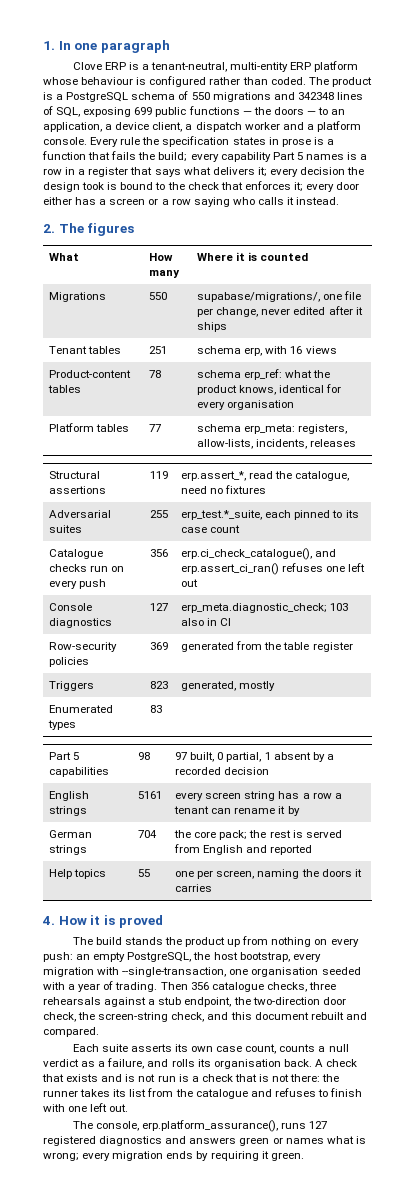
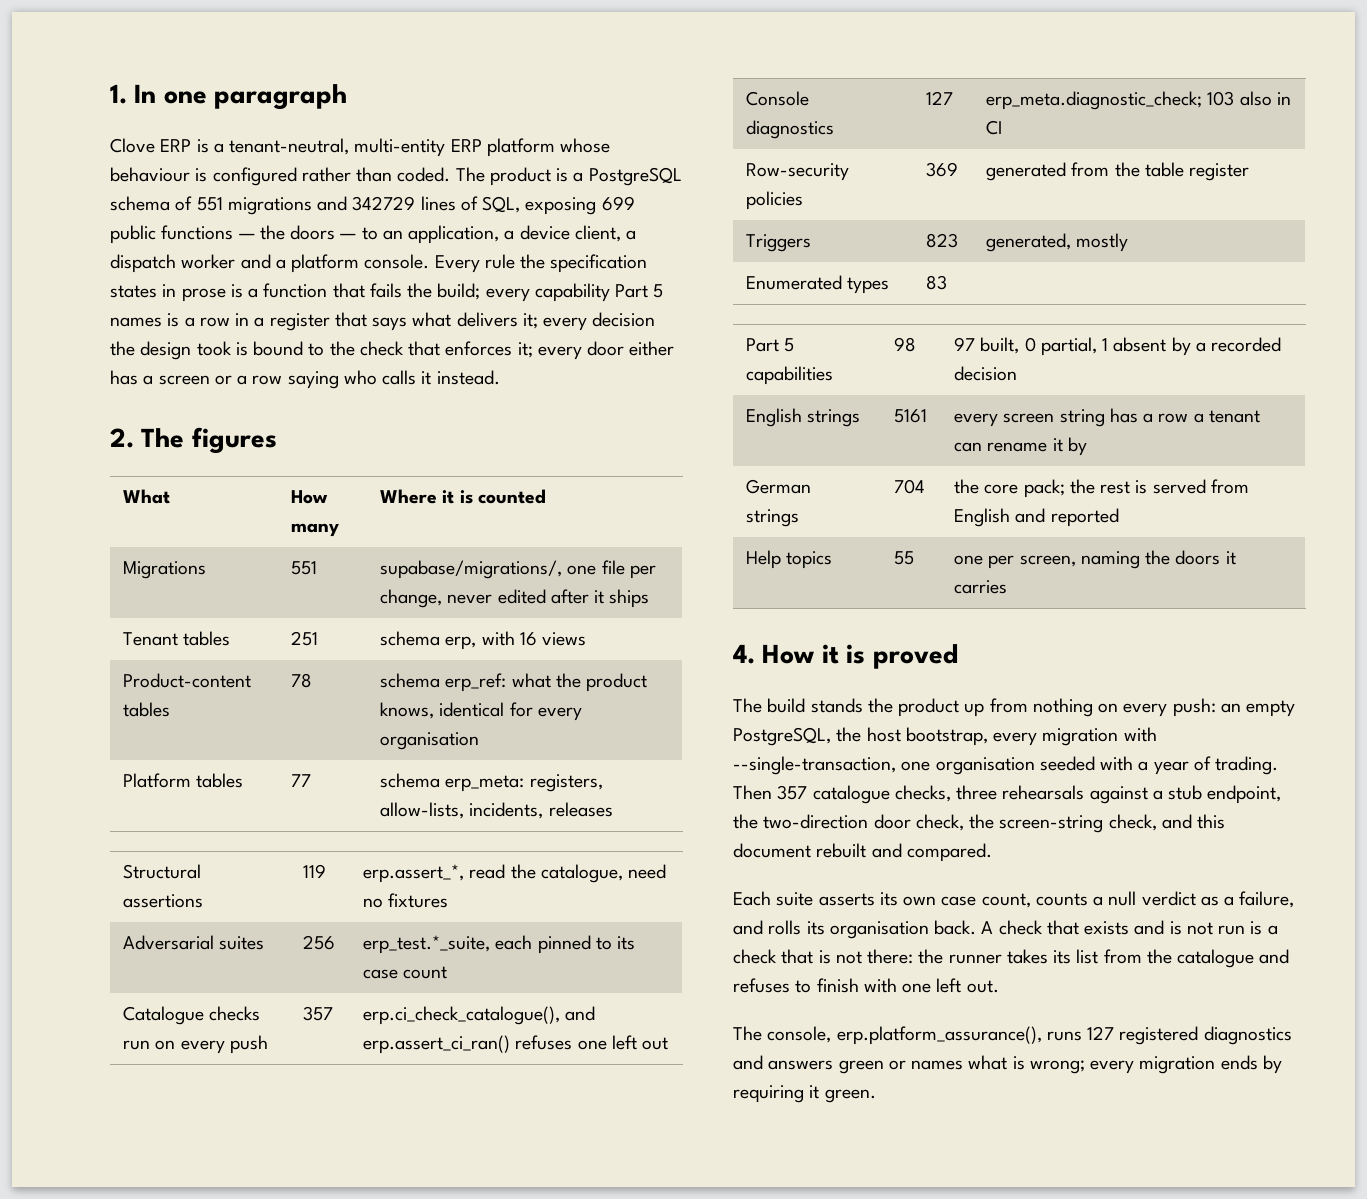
[191,92,210,100] 550 -> [196,197,223,211] 551
[297,92,334,100] 342348 -> [352,196,416,211] 342729
[149,292,168,300] 550 -> [291,561,318,575] 551
[150,510,169,518] 255 -> [303,935,336,950] 256
[150,549,169,557] 356 -> [303,1006,334,1021] 357
[190,982,209,990] 356 -> [777,785,808,800] 357

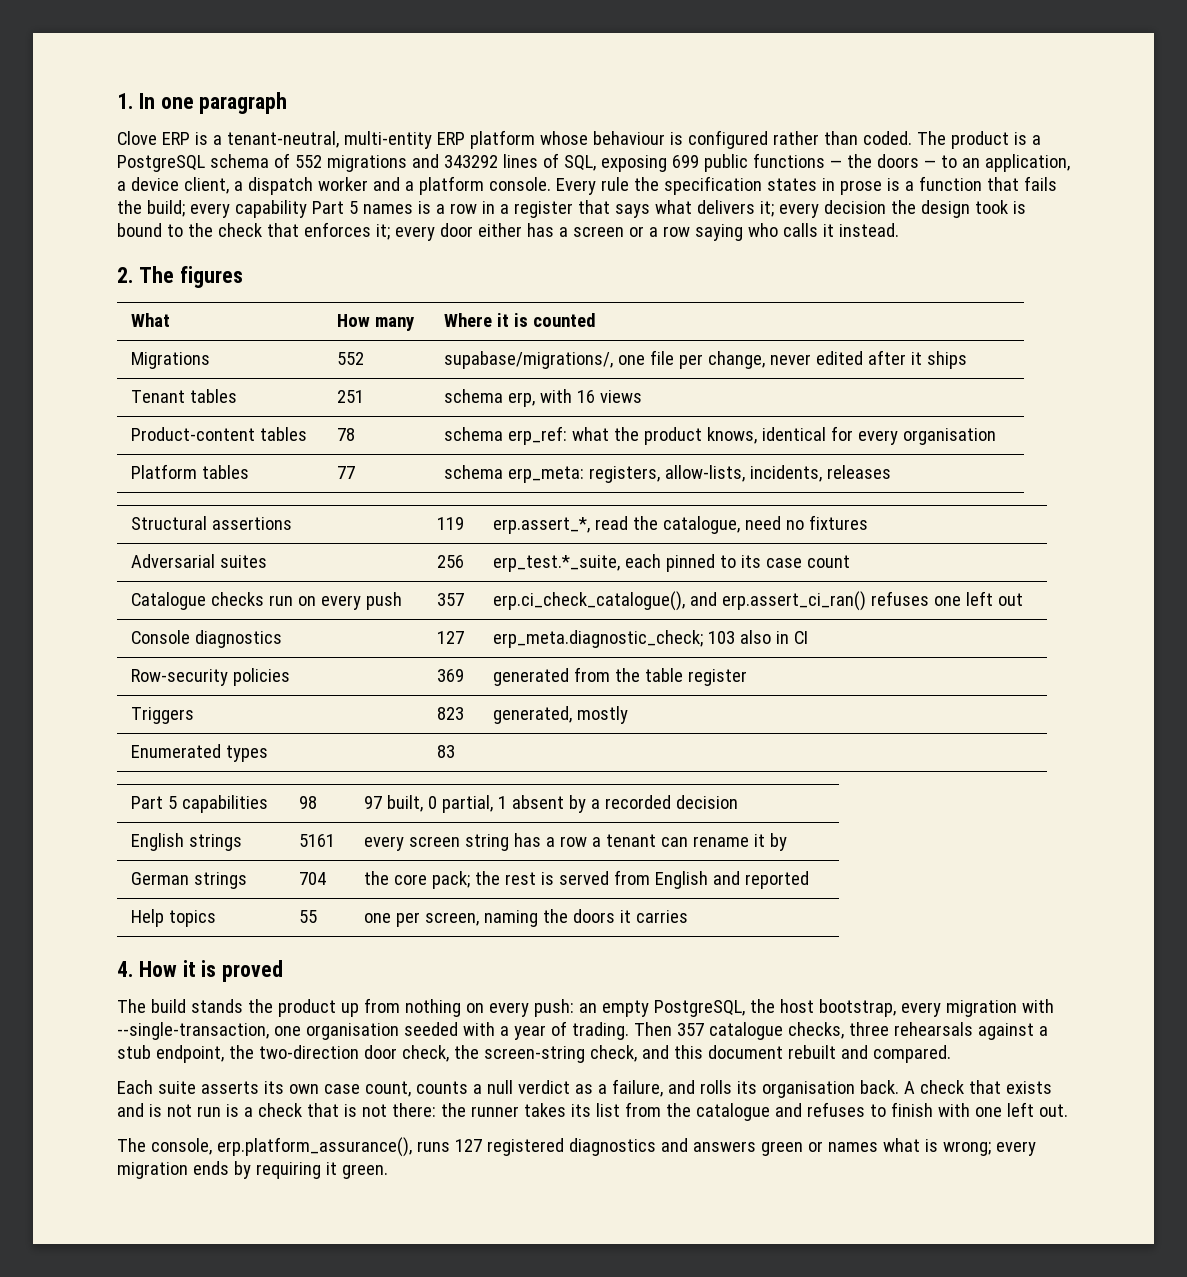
[196,197,223,211] 551 -> [294,155,322,168] 552
[352,196,416,211] 342729 -> [443,155,498,168] 343292
[291,561,318,575] 551 -> [336,352,364,365] 552

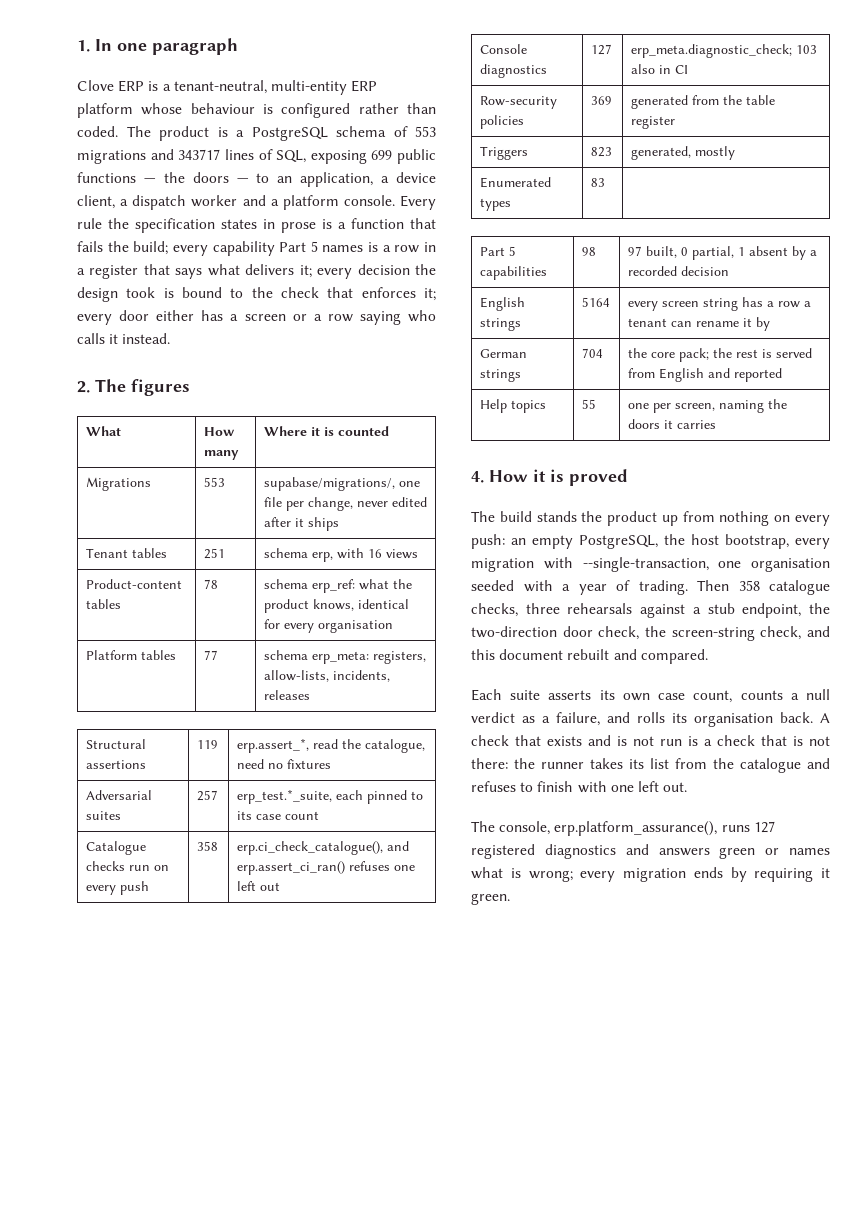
[294,155,322,168] 552 -> [415,126,436,137] 553
[443,155,498,168] 343292 -> [178,149,221,160] 343717
[336,352,364,365] 552 -> [203,477,225,487] 553
[436,555,464,568] 256 -> [196,790,218,801] 257
[436,593,464,606] 357 -> [196,841,218,851] 358
[298,834,335,847] 5161 -> [581,297,610,307] 5164
[676,1023,704,1036] 357 -> [738,580,760,591] 358

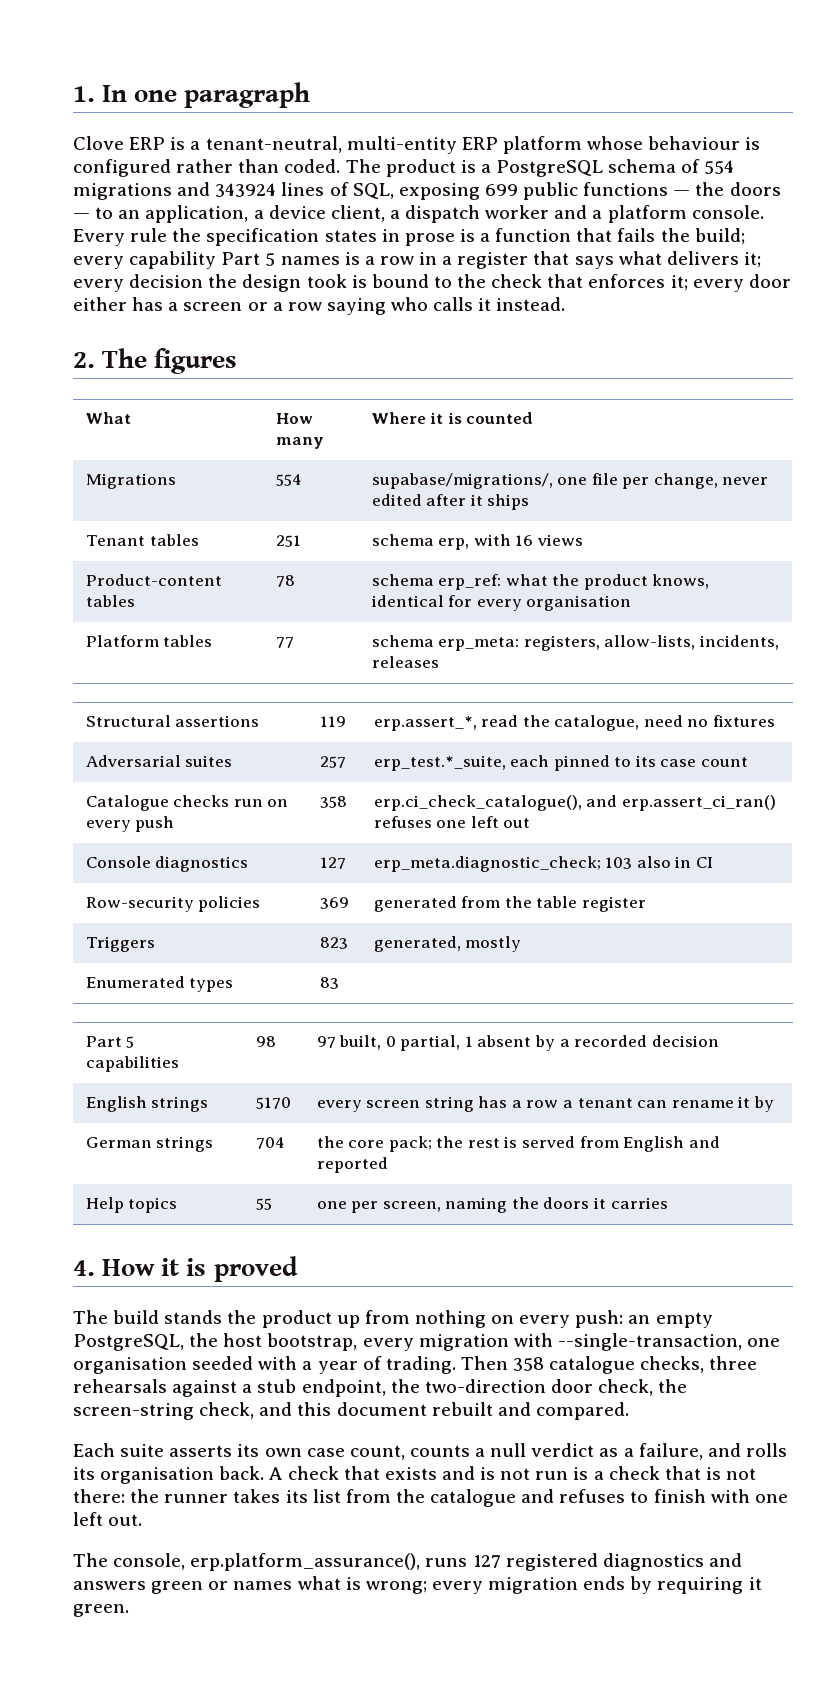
[415,126,436,137] 553 -> [704,160,735,174] 554
[178,149,221,160] 343717 -> [215,183,277,197] 343924
[203,477,225,487] 553 -> [275,474,302,486] 554
[581,297,610,307] 5164 -> [255,1097,291,1109] 5170

